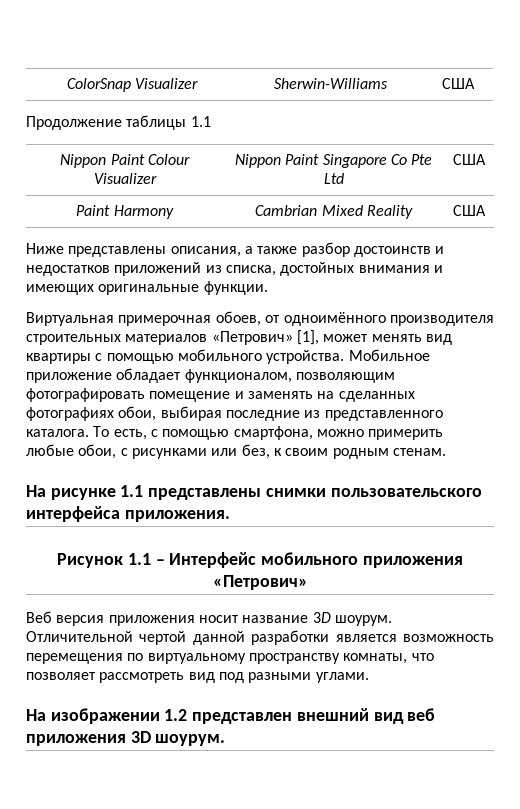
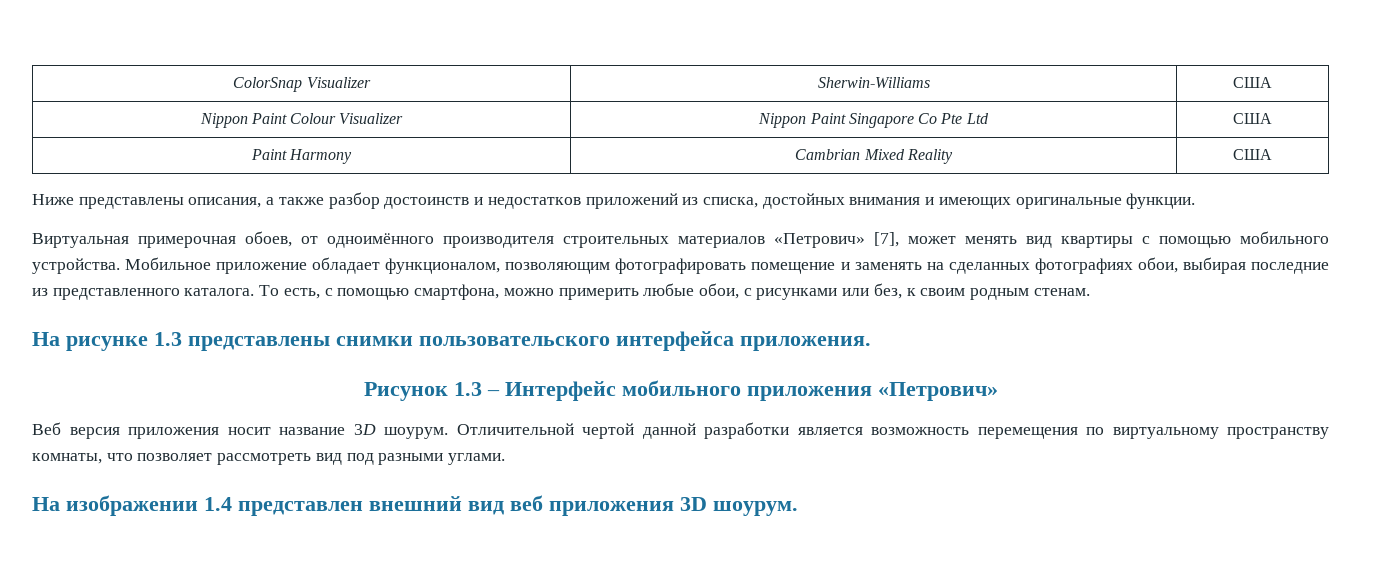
[26,115,211,130] // Продолжение таблицы 1.1 -> (1272, 82) none
[296,330,319,345] [1], -> [874,232,899,247] [7],
[120,485,144,497] 1.1 -> [154,332,182,346] 1.3
[127,553,151,565] 1.1 -> [453,382,482,396] 1.3
[164,709,188,721] 1.2 -> [204,497,232,511] 1.4

